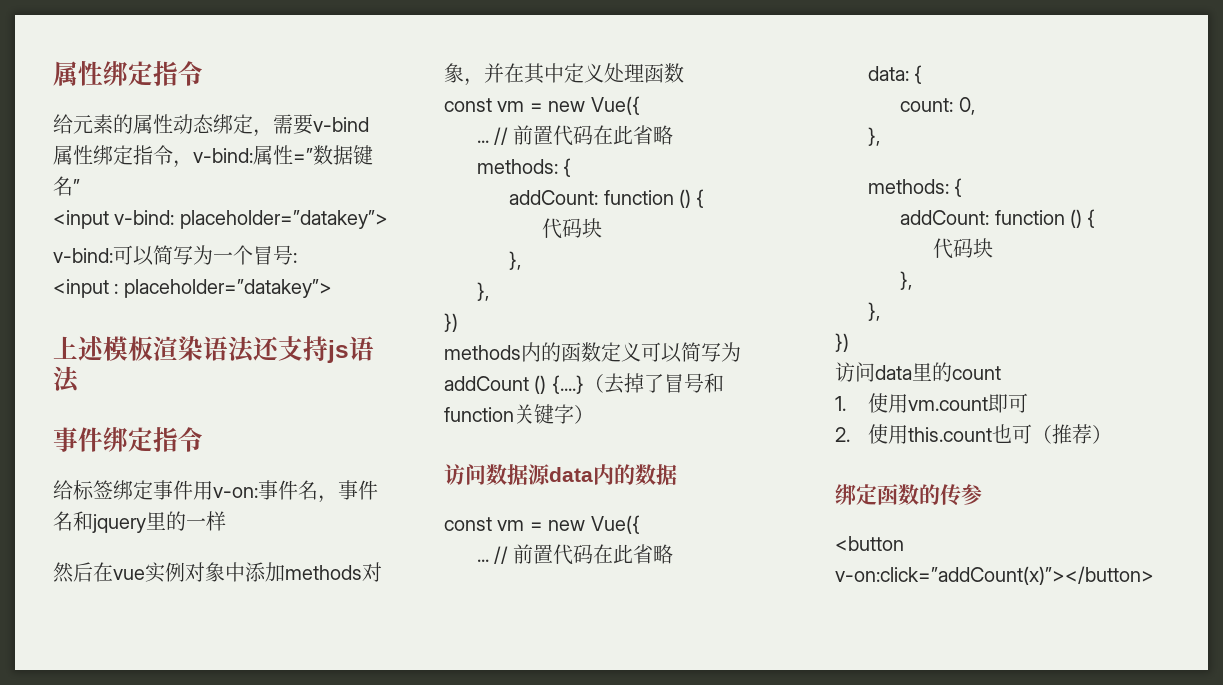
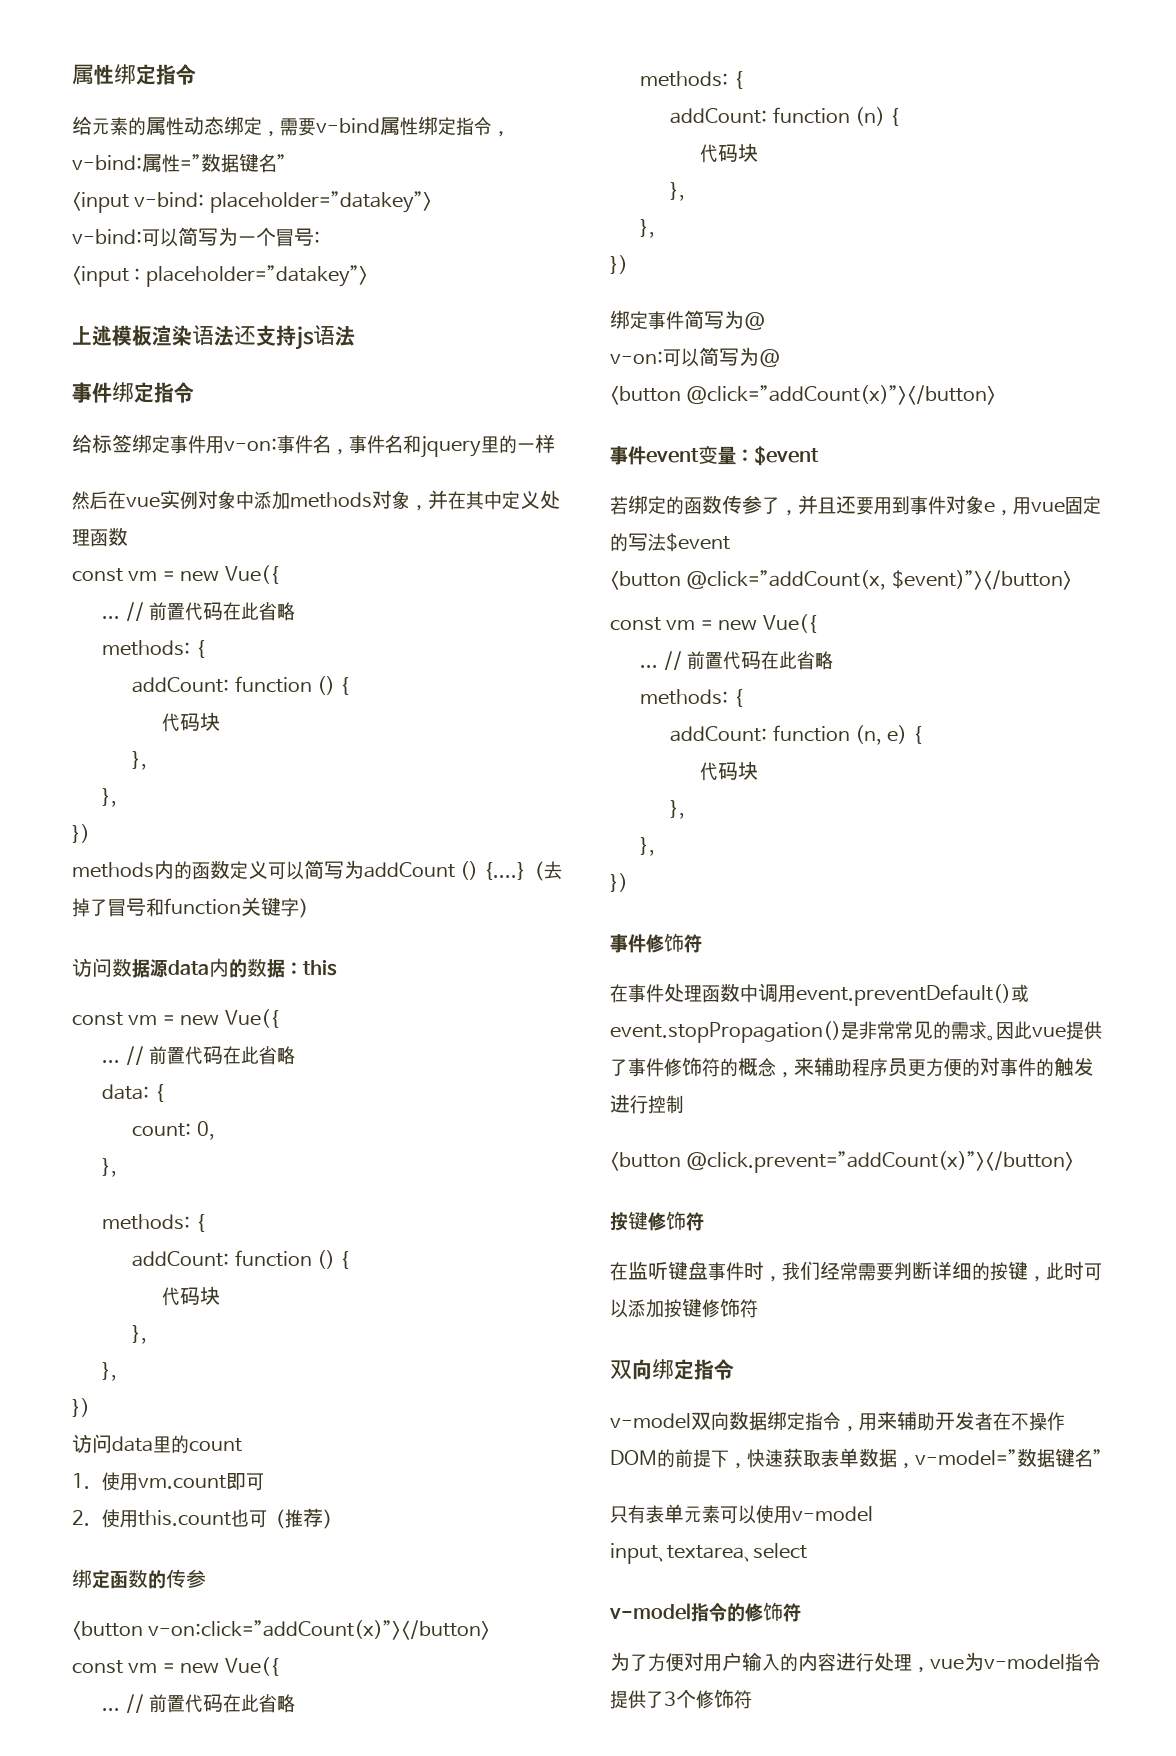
(677, 474) none -> [285,960,337,976] ：this
(1154, 575) none -> [72,1657,279,1676] [102,1694,295,1713] [640,71,743,89] [670,107,900,126] [700,143,759,163] [670,182,686,201] [640,219,656,238] [610,255,628,274] [610,310,765,330] [610,347,780,367] [610,385,997,405] [610,445,819,466] [610,495,1101,516] [610,533,730,552] [610,570,1072,590] [610,614,817,633] [640,651,833,670] [640,689,743,707] [670,725,922,745] [700,761,759,781] [670,800,686,819] [640,837,656,856] [610,873,628,892] [610,933,702,953] [610,983,1029,1006] [610,1021,1102,1043] [610,1057,1094,1078] [610,1094,684,1114] [610,1151,1075,1173] [610,1211,704,1231] [610,1261,1102,1282] [610,1298,758,1318] [610,1359,734,1380] [610,1411,1065,1432] [610,1448,1102,1469] [610,1504,873,1524] [610,1543,807,1564] [609,1602,801,1622] [610,1652,1101,1673] [610,1689,752,1709] // const vm = new Vue({ // ... // 前置代码在此省略 // methods: { // addCount: function (n) { // 代码块 // }, // }, // }) // 绑定事件简写为@ // v-on:可以简写为@ // <button @click=”addCount(x)”></button> // 事件event变量：$event // 若绑定的函数传参了，并且还要用到事件对象e，用vue固定的写法$event // <button @click=”addCount(x, $event)”></button> // const vm = new Vue({ // ... // 前置代码在此省略 // methods: { // addCount: function (n, e) { // 代码块 // }, // }, // }) // 事件修饰符 // 在事件处理函数中调用event.preventDefault()或event.stopPropagation()是非常常见的需求。因此vue提供了事件修饰符的概念，来辅助程序员更方便的对事件的触发进行控制 // <button @click.prevent=”addCount(x)”></button> // 按键修饰符 // 在监听键盘事件时，我们经常需要判断详细的按键，此时可以添加按键修饰符 // 双向绑定指令 // v-model双向数据绑定指令，用来辅助开发者在不操作DOM的前提下，快速获取表单数据，v-model=”数据键名” // 只有表单元素可以使用v-model // input、textarea、select // v-model指令的修饰符 // 为了方便对用户输入的内容进行处理，vue为v-model指令提供了3个修饰符

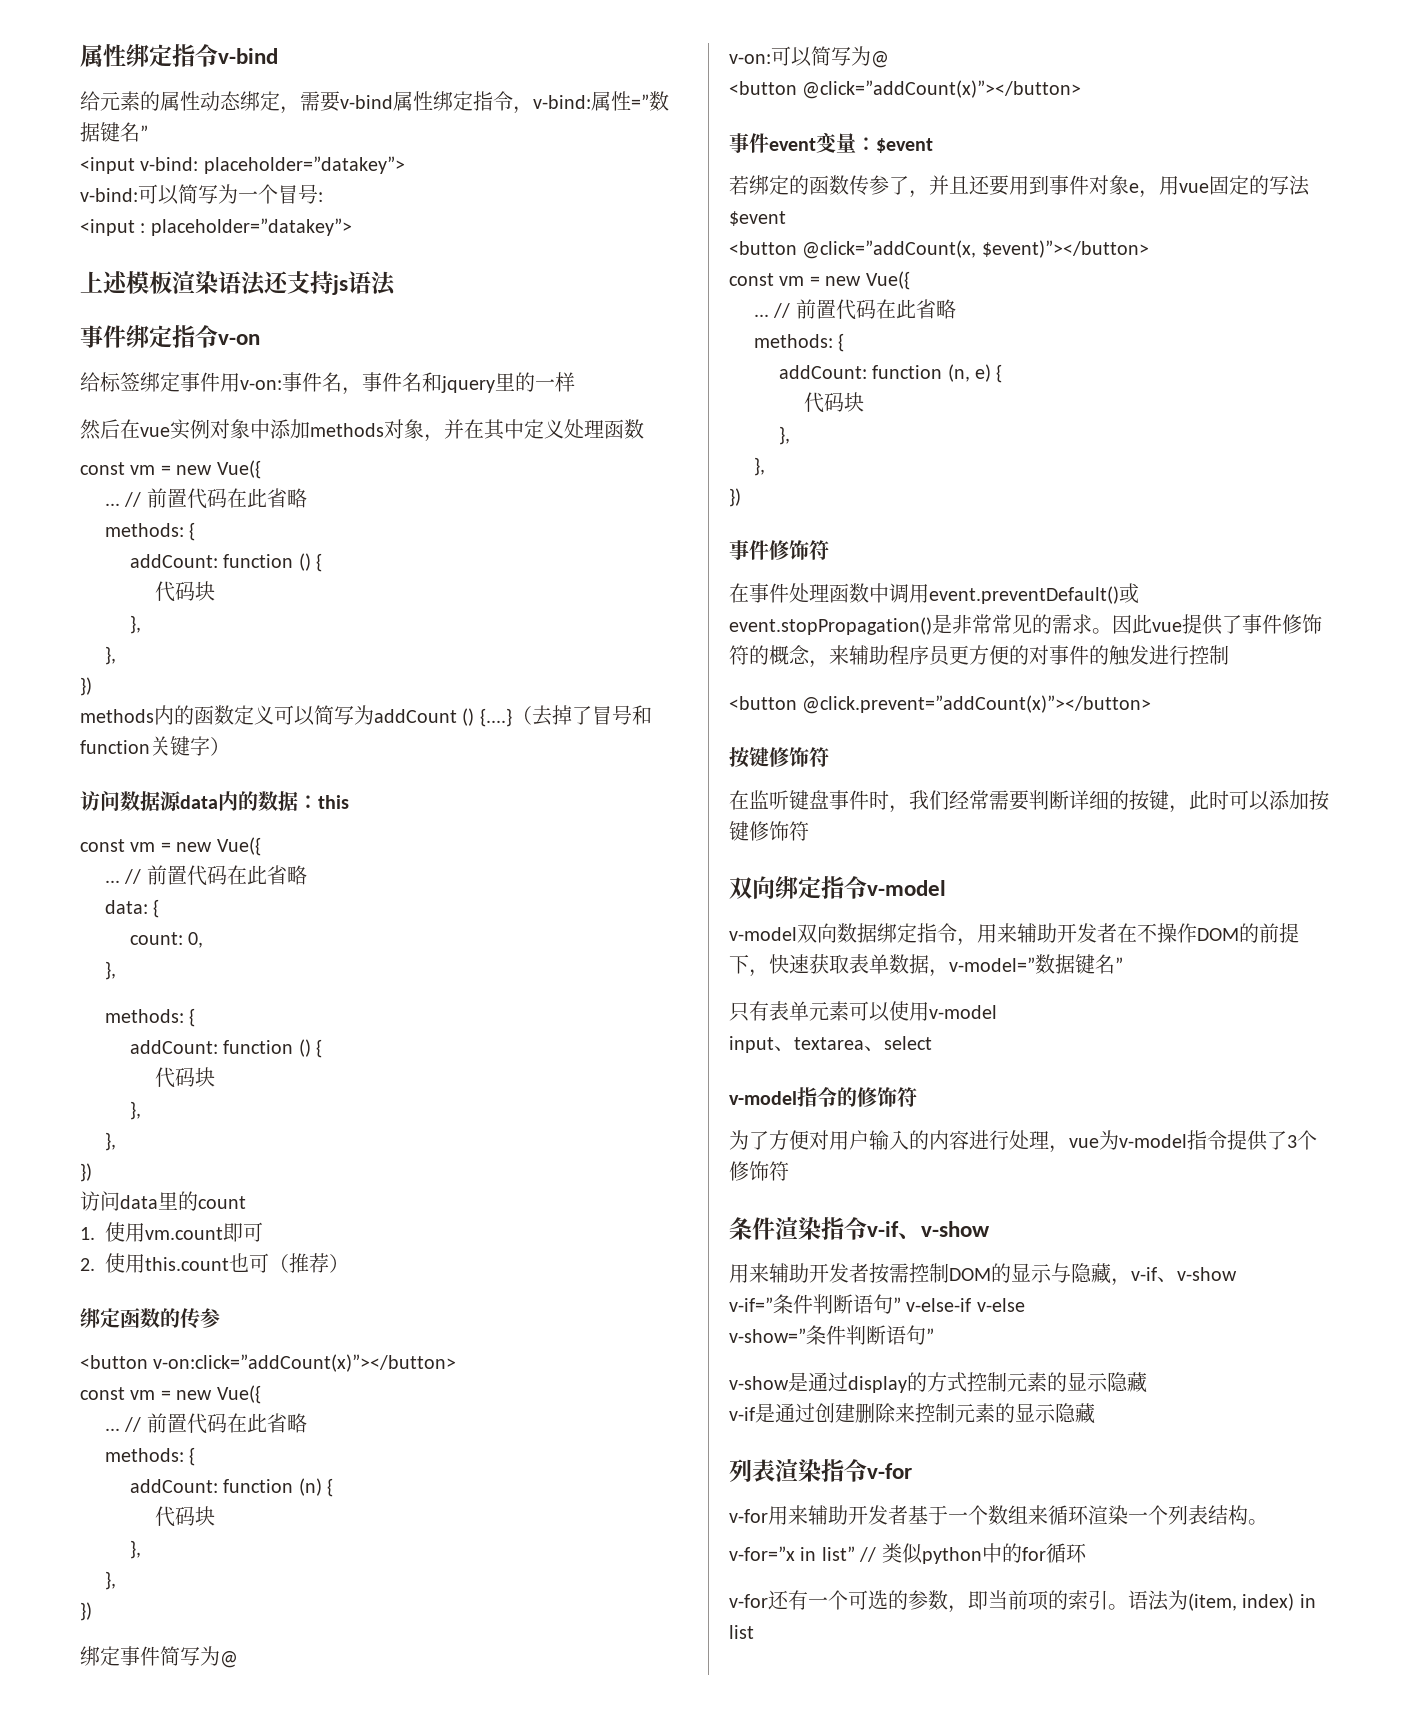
[72,64,196,85] 属性绑定指令 -> [80,44,278,67] 属性绑定指令v-bind
(194, 392) none -> [218,334,260,345] v-on
(734, 1369) none -> [867,880,946,896] v-model
(752, 1699) none -> [729,1216,990,1240] [729,1263,1237,1286] [729,1294,1025,1314] [729,1325,934,1345] [729,1372,1147,1393] [729,1403,1095,1424] [729,1458,912,1482] [729,1505,1268,1525] [729,1543,1087,1564] [729,1590,1316,1613] [729,1625,754,1639] // 条件渲染指令v-if、v-show // 用来辅助开发者按需控制DOM的显示与隐藏，v-if、v-show // v-if=”条件判断语句” v-else-if v-else // v-show=”条件判断语句” // v-show是通过display的方式控制元素的显示隐藏 // v-if是通过创建删除来控制元素的显示隐藏 // 列表渲染指令v-for // v-for用来辅助开发者基于一个数组来循环渲染一个列表结构。 // v-for=”x in list” // 类似python中的for循环 // v-for还有一个可选的参数，即当前项的索引。语法为(item, index) in list

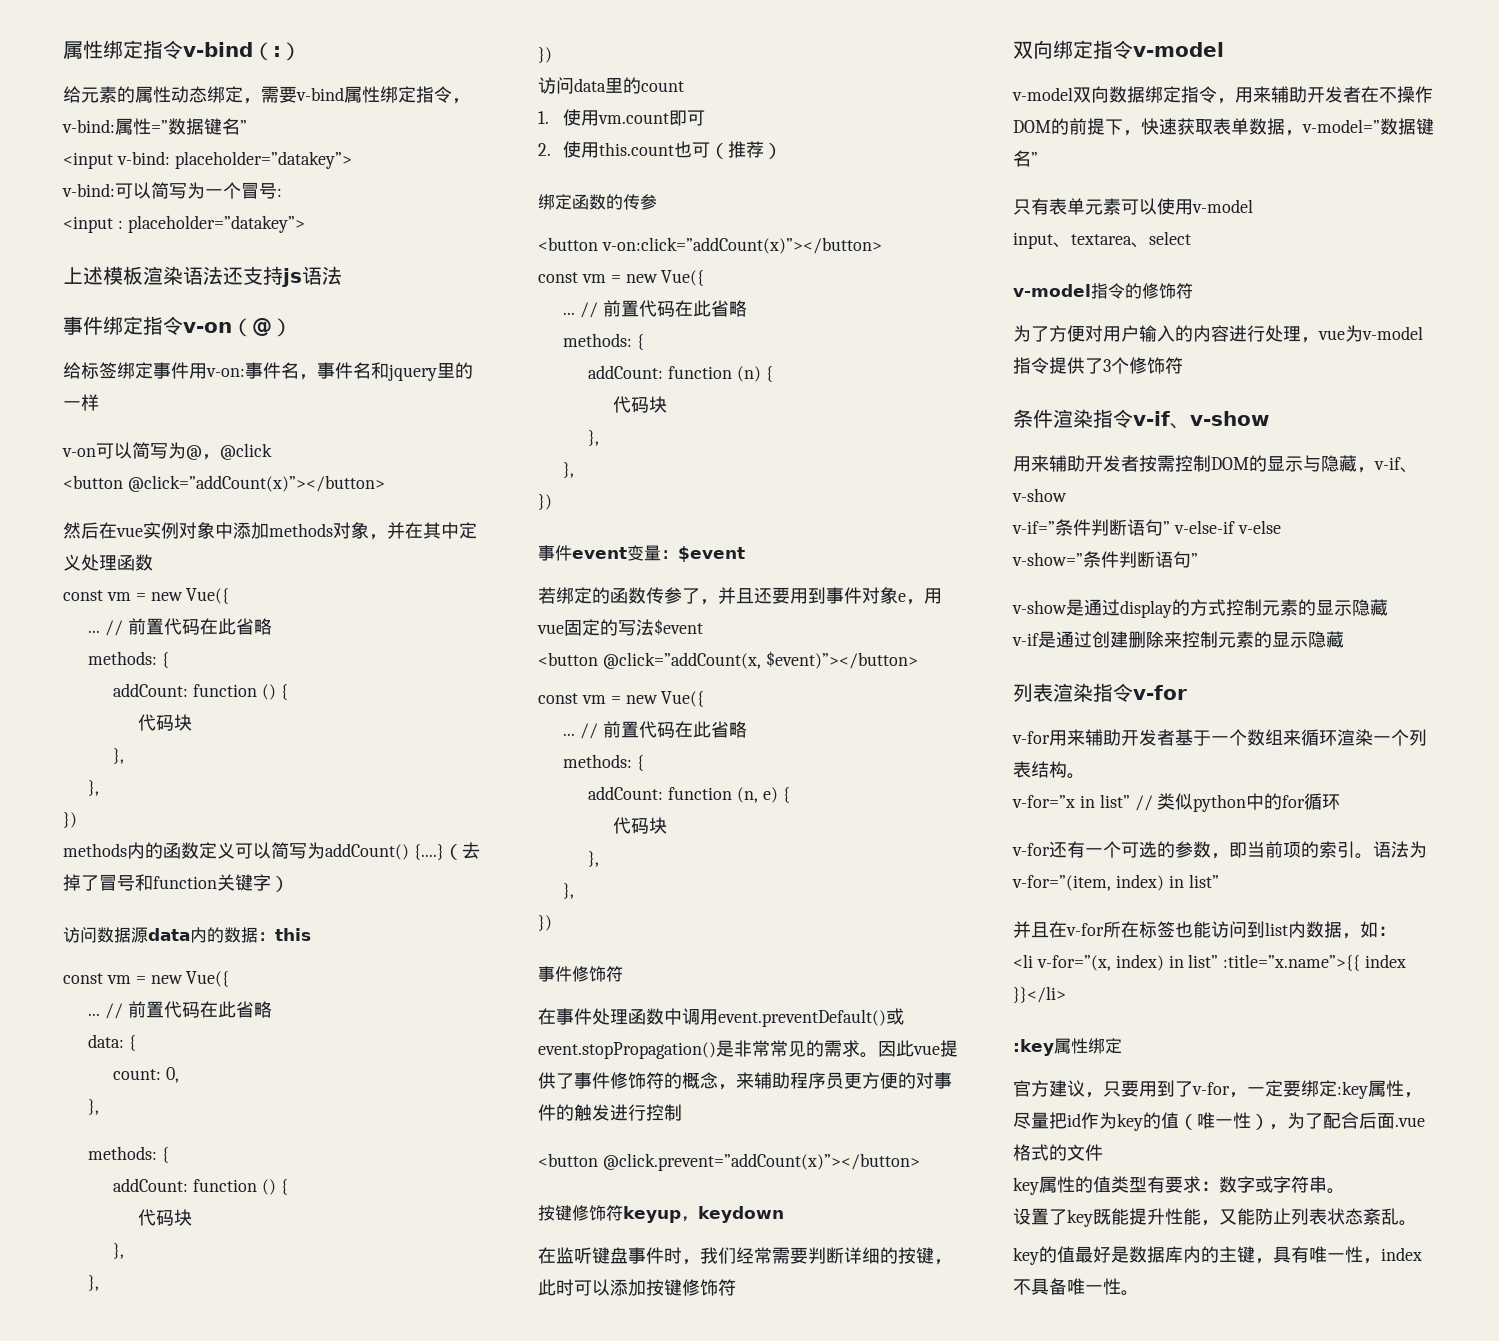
(278, 56) none -> [253,42,301,61] （:）
(260, 339) none -> [232,318,292,337] （@）
(575, 382) none -> [62,442,272,460] [63,475,385,492] // v-on可以简写为@，@click // <button @click=”addCount(x)”></button>
[374,708,475,726] addCount () -> [325,843,409,860] addCount()
[80,1646,238,1668] [729,46,889,68] [729,80,1082,99] // 绑定事件简写为@ // v-on:可以简写为@ // <button @click=”addCount(x)”></button> -> (552, 502) none
(829, 757) none -> [623,1206,784,1223] keyup，keydown
[1188,1593,1316,1611] [729,1625,754,1639] (item, index) in list -> [1012,874,1219,891] [1013,921,1396,939] [1013,954,1407,971] [1013,986,1066,1003] [1013,1038,1122,1056] [1013,1080,1422,1099] [1013,1112,1425,1131] [1013,1144,1103,1161] [1013,1176,1345,1195] [1013,1208,1417,1227] [1013,1246,1422,1265] [1013,1278,1139,1296] v-for=”(item, index) in list” // 并且在v-for所在标签也能访问到list内数据，如： // <li v-for=”(x, index) in list” :title=”x.name”>{{ index }}</li> // :key属性绑定 // 官方建议，只要用到了v-for，一定要绑定:key属性，尽量把id作为key的值（唯一性），为了配合后面.vue格式的文件 // key属性的值类型有要求：数字或字符串。 // 设置了key既能提升性能，又能防止列表状态紊乱。 // key的值最好是数据库内的主键，具有唯一性，index不具备唯一性。

